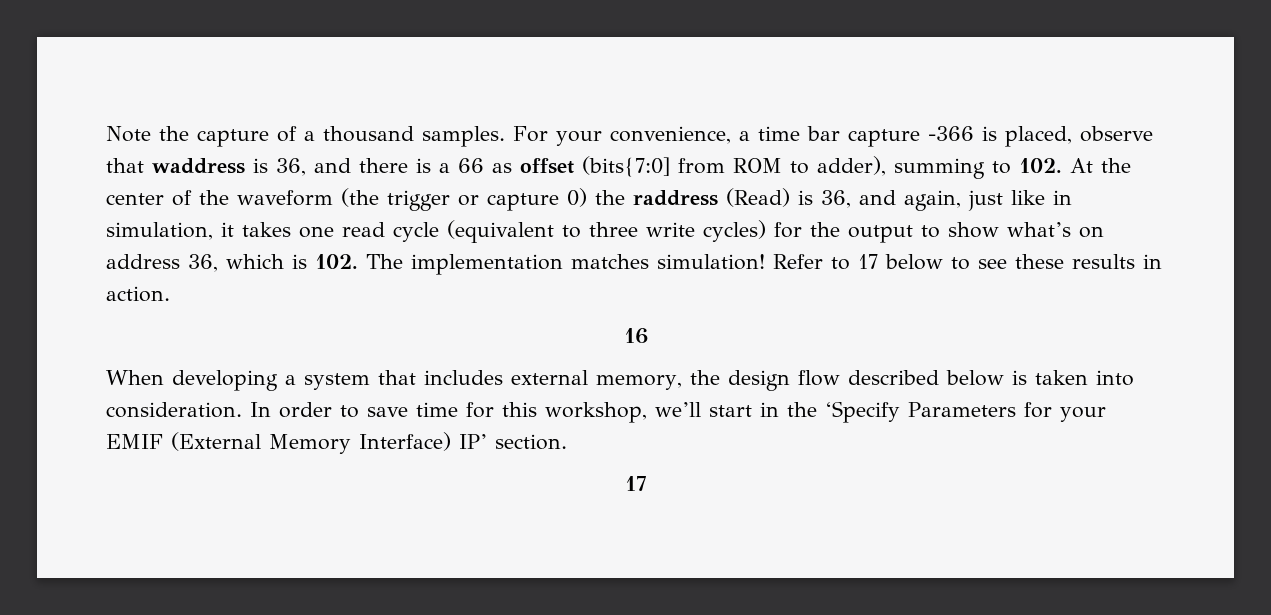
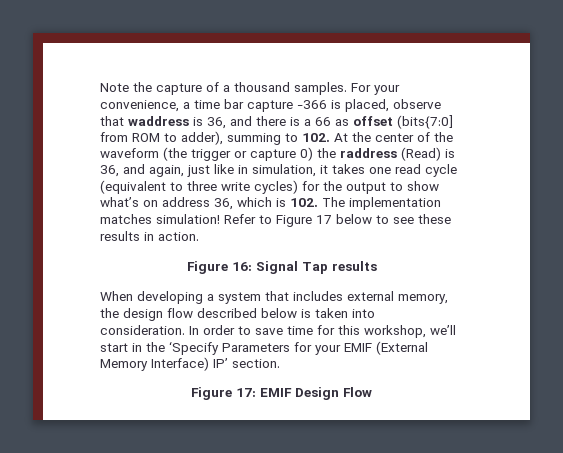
(850, 263) none -> [276,215,312,227] Figure
[623,328,648,344] 16 -> [186,261,377,274] Figure 16: Signal Tap results
[624,476,647,491] 17 -> [191,387,372,400] Figure 17: EMIF Design Flow

